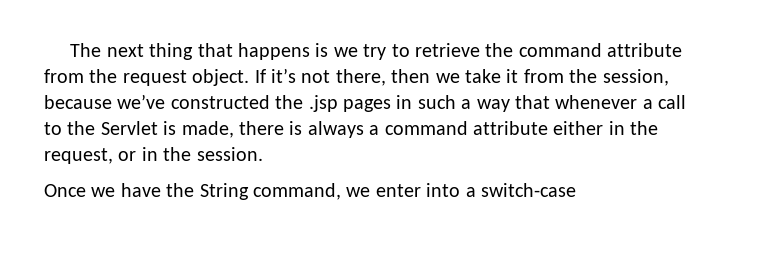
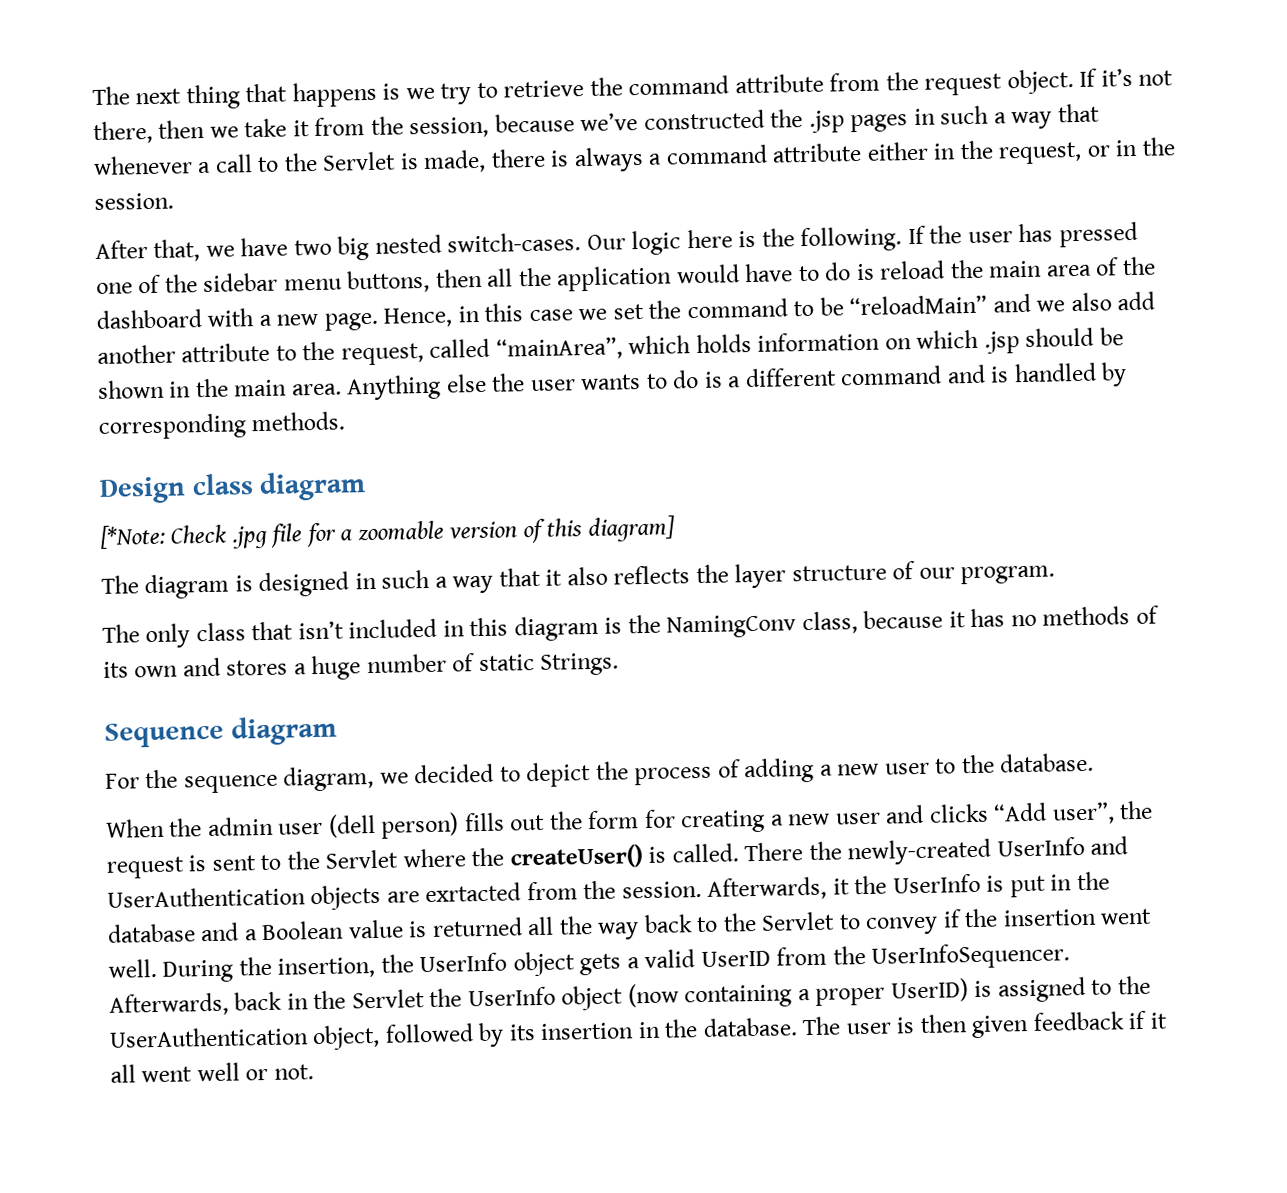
[44,183,576,200] Once we have the String command, we enter into a switch-case -> [95,221,1138,262] [96,256,1156,294] [96,291,1156,331] [97,327,1124,366] [97,362,1128,401] [98,411,346,440] [99,471,367,504] [100,515,675,549] [101,561,1056,600] [102,605,1159,649] [103,652,620,681] [104,715,337,748] [105,752,1095,794] [106,800,1154,839] [106,836,1129,879] [107,871,1110,911] [107,908,1153,943] [108,942,1071,983] [109,975,1151,1017] [109,1010,1168,1051] [110,1062,314,1083] After that, we have two big nested switch-cases. Our logic here is the following. If the user has pressed one of the sidebar menu buttons, then all the application would have to do is reload the main area of the dashboard with a new page. Hence, in this case we set the command to be “reloadMain” and we also add another attribute to the request, called “mainArea”, which holds information on which .jsp should be shown in the main area. Anything else the user wants to do is a different command and is handled by corresponding methods. // Design class diagram // [*Note: Check .jpg file for a zoomable version of this diagram] // The diagram is designed in such a way that it also reflects the layer structure of our program. // The only class that isn’t included in this diagram is the NamingConv class, because it has no methods of its own and stores a huge number of static Strings. // Sequence diagram // For the sequence diagram, we decided to depict the process of adding a new user to the database. // When the admin user (dell person) fills out the form for creating a new user and clicks “Add user”, the request is sent to the Servlet where the createUser() is called. There the newly-created UserInfo and UserAuthentication objects are exrtacted from the session. Afterwards, it the UserInfo is put in the database and a Boolean value is returned all the way back to the Servlet to convey if the insertion went well. During the insertion, the UserInfo object gets a valid UserID from the UserInfoSequencer. Afterwards, back in the Servlet the UserInfo object (now containing a proper UserID) is assigned to the UserAuthentication object, followed by its insertion in the database. The user is then given feedback if it all went well or not.

